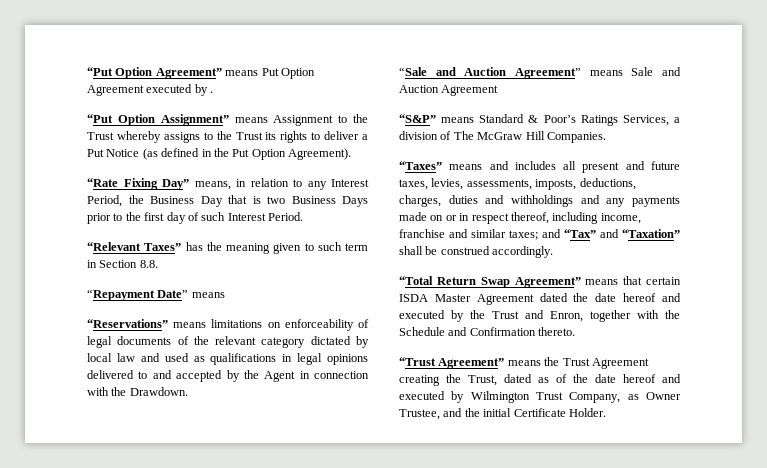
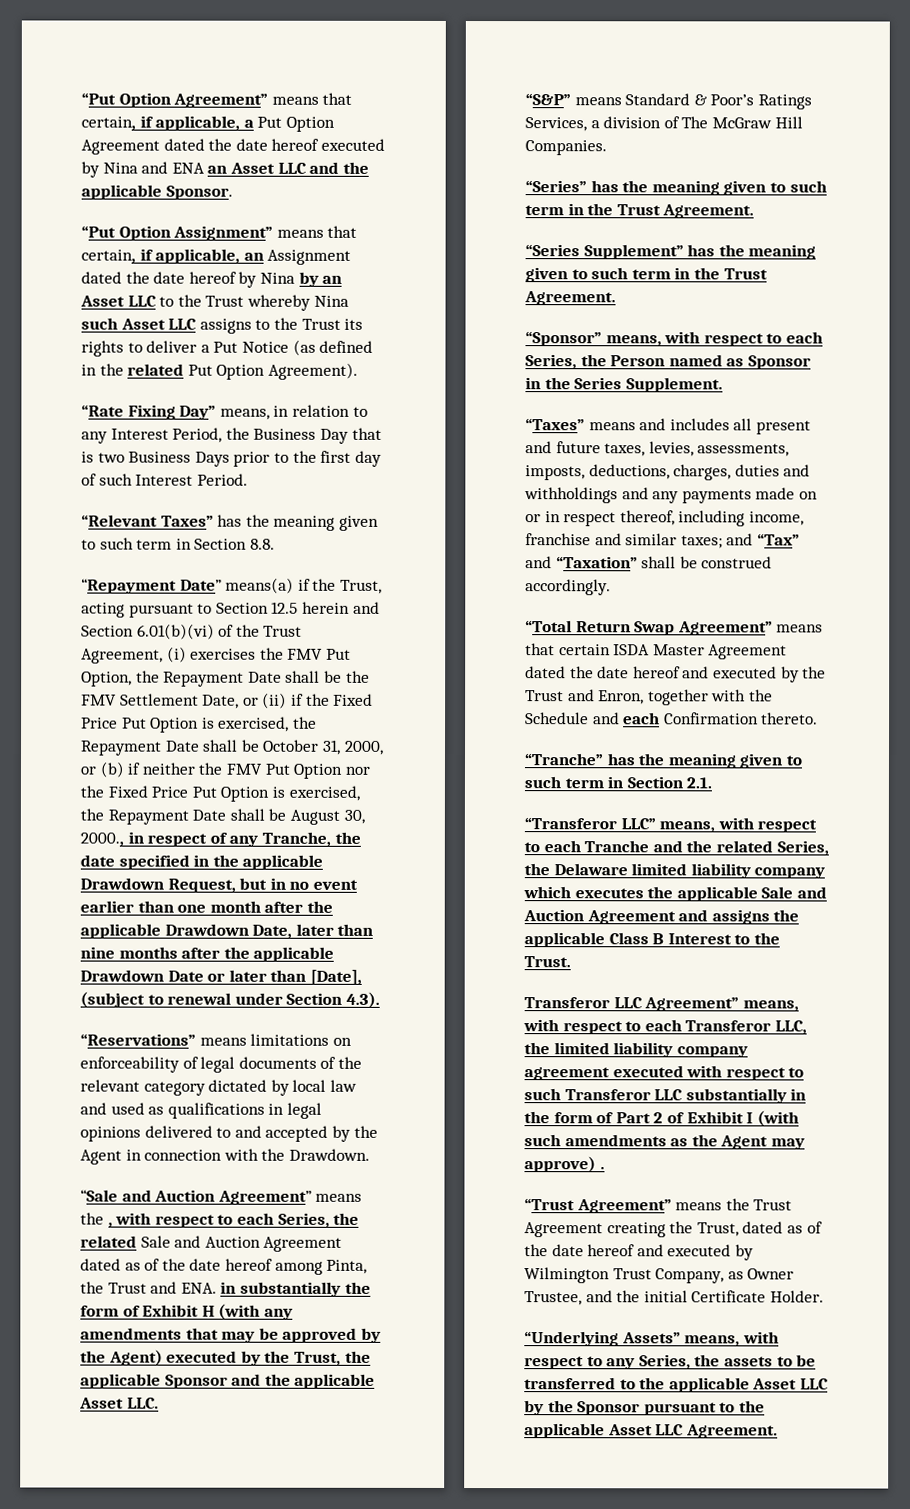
[261,68,315,79] [87,84,214,96] [87,114,369,126] [87,131,161,143] Put Option Agreement executed by . // “Put Option Assignment” means Assignment to the Trust whereby -> [322,92,353,105] [81,115,335,132] [81,138,385,155] [81,161,369,178] [81,184,233,200] [81,225,358,241] [81,248,352,265] [81,271,343,288] [80,294,349,311] [81,317,198,330] that certain, if applicable, a Put Option Agreement dated the date hereof executed by Nina and ENA an Asset LLC and the applicable Sponsor. // “Put Option Assignment” means that certain, if applicable, an Assignment dated the date hereof by Nina by an Asset LLC to the Trust whereby Nina such Asset LLC
(229, 152) none -> [127,363,185,376] related
[191,292,225,298] means -> [225,577,382,594] [81,601,380,618] [81,623,303,640] [81,646,351,664] [81,670,370,687] [81,692,374,709] [81,716,317,733] [80,739,384,756] [80,761,370,779] [80,785,360,802] [80,808,365,825] [80,831,361,847] [80,854,324,870] [80,877,358,893] [80,900,333,913] [80,923,374,939] [80,946,335,962] [80,969,362,985] [80,991,380,1008] means(a) if the Trust, acting pursuant to Section 12.5 herein and Section 6.01(b)(vi) of the Trust Agreement, (i) exercises the FMV Put Option, the Repayment Date shall be the FMV Settlement Date, or (ii) if the Fixed Price Put Option is exercised, the Repayment Date shall be October 31, 2000, or (b) if neither the FMV Put Option nor the Fixed Price Put Option is exercised, the Repayment Date shall be August 30, 2000., in respect of any Tranche, the date specified in the applicable Drawdown Request, but in no event earlier than one month after the applicable Drawdown Date, later than nine months after the applicable Drawdown Date or later than [Date], (subject to renewal under Section 4.3).
[631,67,681,76] [399,85,499,96] Sale and Auction Agreement -> [80,1212,360,1228] [80,1235,343,1252] [80,1258,368,1275] [80,1281,371,1297] [80,1303,293,1320] [80,1327,381,1343] [80,1349,371,1366] [80,1373,376,1389] [79,1397,159,1409] the , with respect to each Series, the related Sale and Auction Agreement dated as of the date hereof among Pinta, the Trust and ENA. in substantially the form of Exhibit H (with any amendments that may be approved by the Agent) executed by the Trust, the applicable Sponsor and the applicable Asset LLC.
(606, 137) none -> [525,180,827,196] [525,203,755,219] [525,244,817,260] [525,267,768,283] [524,291,616,306] [525,331,823,347] [525,354,811,370] [525,377,723,393] // “Series” has the meaning given to such term in the Trust Agreement. // “Series Supplement” has the meaning given to such term in the Trust Agreement. // “Sponsor” means, with respect to each Series, the Person named as Sponsor in the Series Supplement.
(468, 331) none -> [623,712,661,725] each
(576, 331) none -> [524,753,802,769] [524,776,713,789] [524,817,818,833] [524,840,829,856] [524,863,826,879] [523,886,827,902] [523,909,800,925] [524,932,780,948] [524,956,571,968] [524,997,799,1012] [523,1019,807,1035] [524,1042,748,1058] [524,1065,805,1081] [524,1088,807,1104] [524,1110,799,1127] [524,1134,805,1150] [524,1156,605,1173] // “Tranche” has the meaning given to such term in Section 2.1. // “Transferor LLC” means, with respect to each Tranche and the related Series, the Delaware limited liability company which executes the applicable Sale and Auction Agreement and assigns the applicable Class B Interest to the Trust. // Transferor LLC Agreement” means, with respect to each Transferor LLC, the limited liability company agreement executed with respect to such Transferor LLC substantially in the form of Part 2 of Exhibit I (with such amendments as the Agent may approve) .
(606, 412) none -> [524,1331,779,1347] [524,1354,817,1370] [524,1377,829,1393] [524,1400,765,1416] [524,1423,778,1439] // “Underlying Assets” means, with respect to any Series, the assets to be transferred to the applicable Asset LLC by the Sponsor pursuant to the applicable Asset LLC Agreement.

